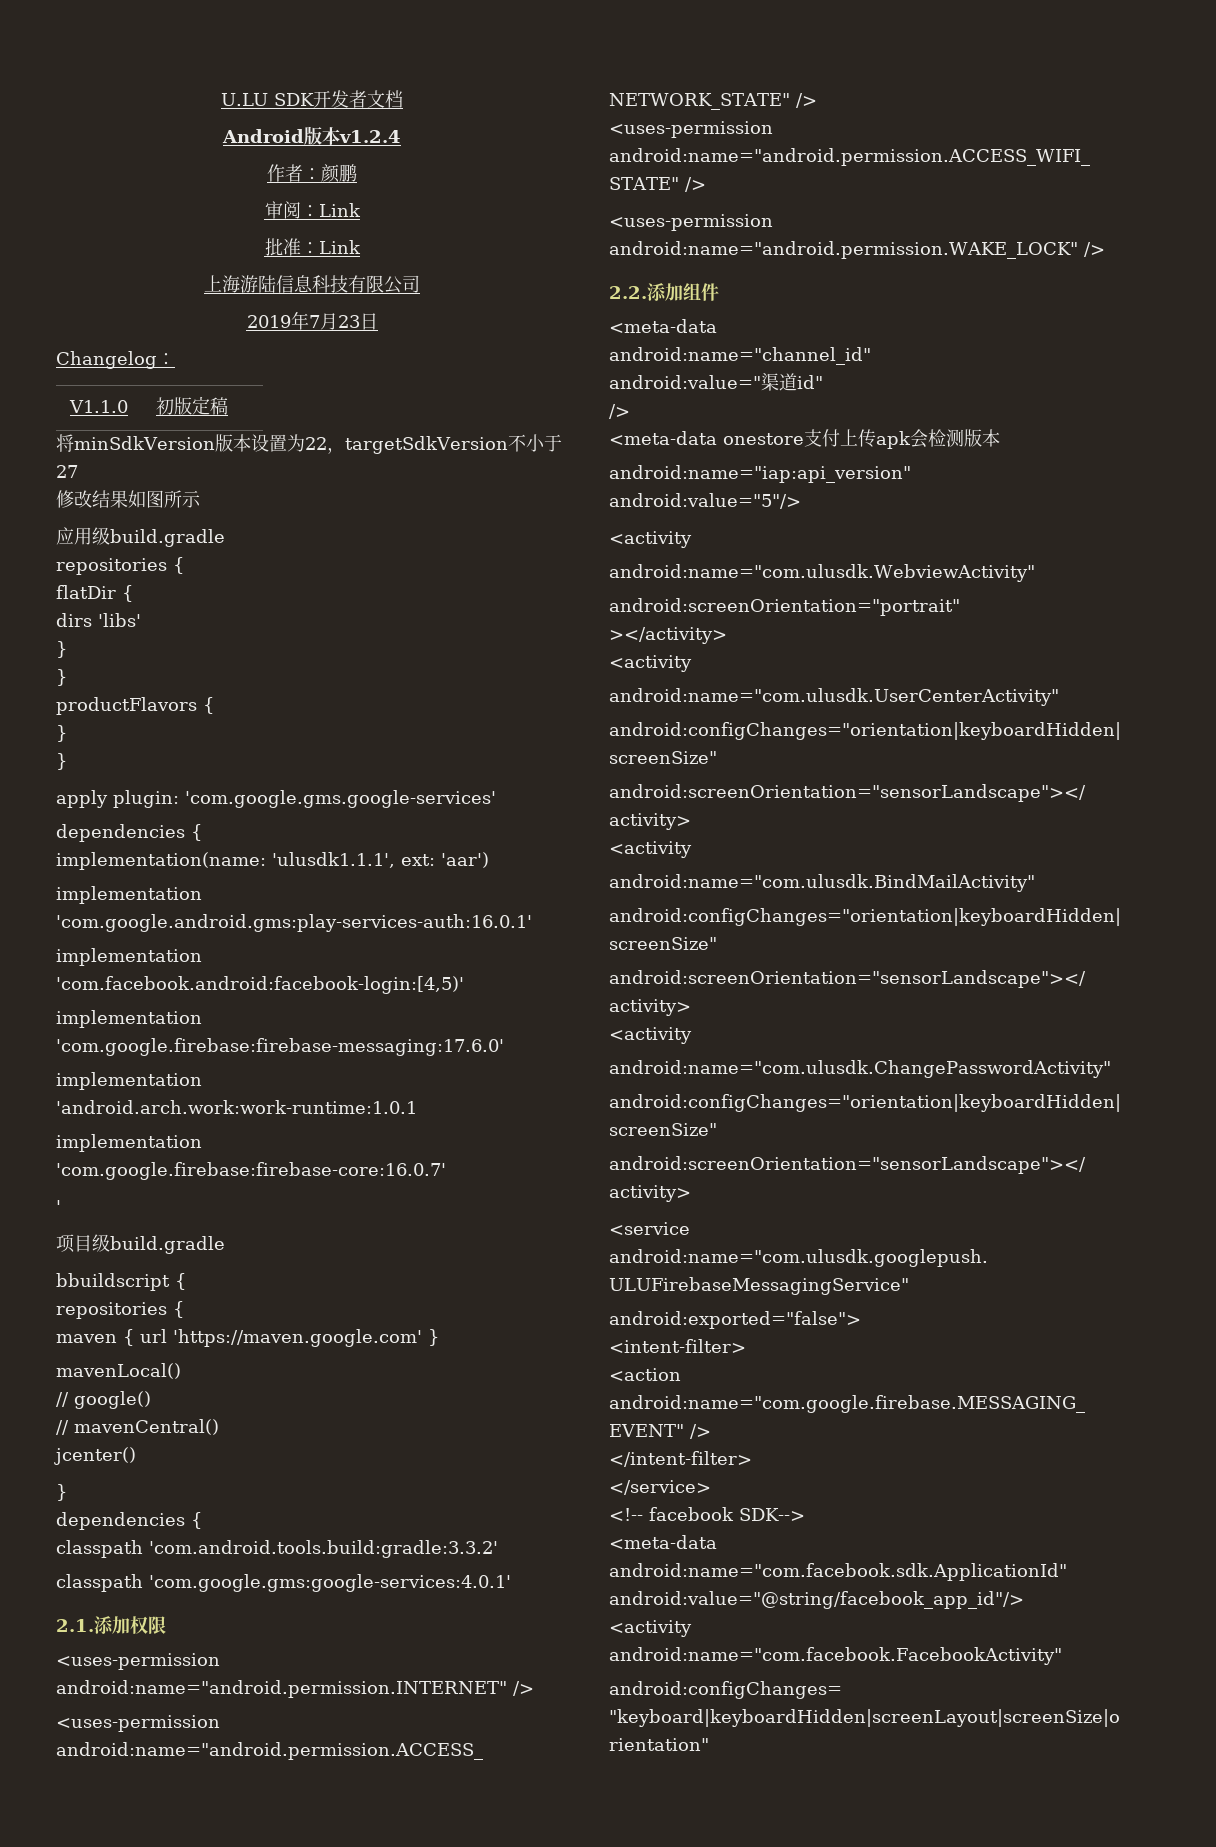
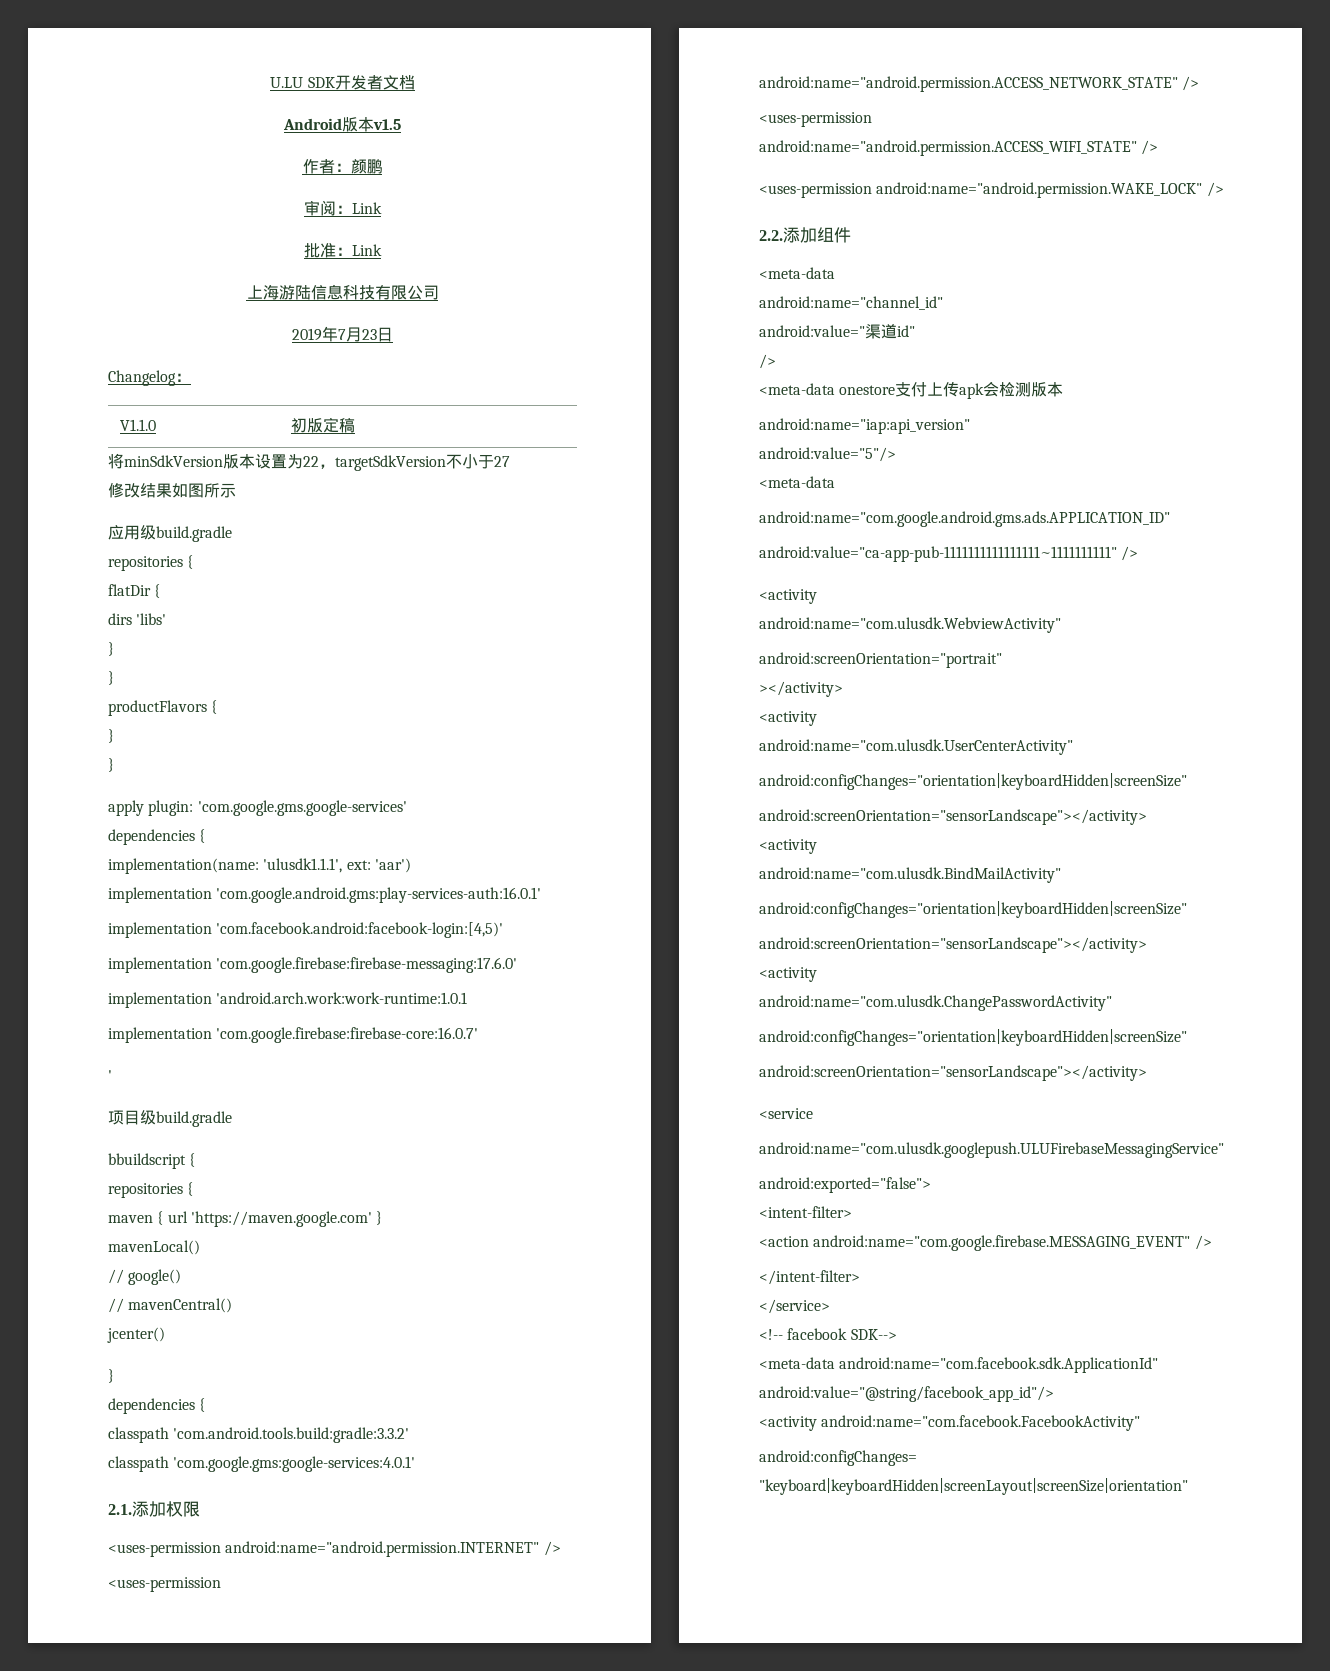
[339,130,401,143] v1.2.4 -> [373,119,401,130] v1.5
(801, 501) none -> [759,476,835,488] [759,511,1170,527] [759,546,1139,562] // <meta-data // android:name="com.google.android.gms.ads.APPLICATION_ID" // android:value="ca-app-pub-1111111111111111~1111111111" />

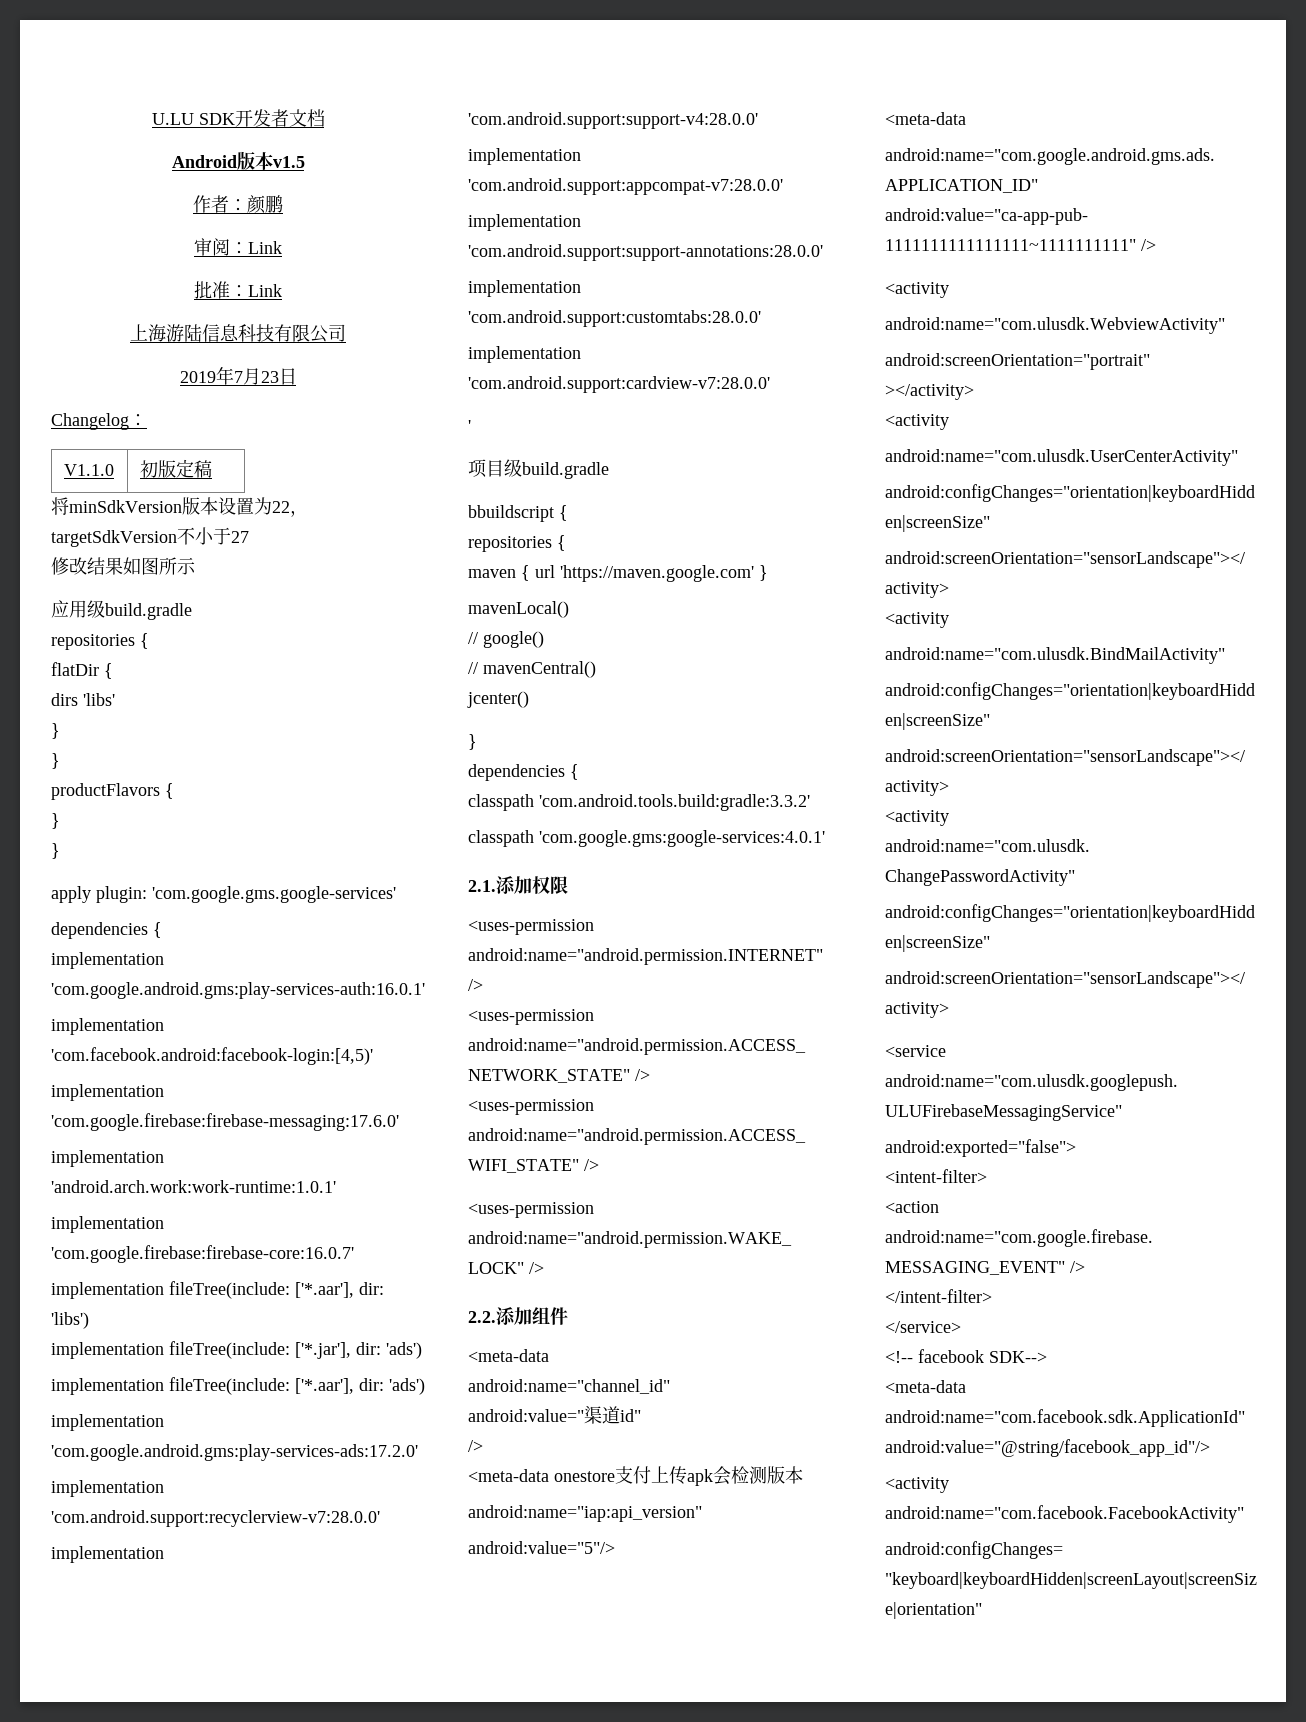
[108,858,411,874] // implementation(name: 'ulusdk1.1.1', ext: 'aar') -> (162, 930) none
[216,992,468,1004] 'android.arch.work:work-runtime:1.0.1 -> [51,1180,336,1193] 'android.arch.work:work-runtime:1.0.1'
(479, 1035) none -> [51,1281,384,1299] [51,1312,89,1329] [51,1341,422,1359] [51,1377,425,1395] [51,1414,164,1431] [51,1444,418,1461] [51,1480,164,1497] [51,1510,380,1527] [51,1546,164,1563] [468,112,758,129] [468,148,581,165] [468,178,783,195] [468,214,581,231] [468,244,823,261] [468,280,581,297] [468,310,761,327] [468,346,581,363] [468,376,770,393] // implementation fileTree(include: ['*.aar'], dir: 'libs') // implementation fileTree(include: ['*.jar'], dir: 'ads') // implementation fileTree(include: ['*.aar'], dir: 'ads') // implementation 'com.google.android.gms:play-services-ads:17.2.0' // implementation 'com.android.support:recyclerview-v7:28.0.0' // implementation 'com.android.support:support-v4:28.0.0' // implementation 'com.android.support:appcompat-v7:28.0.0' // implementation 'com.android.support:support-annotations:28.0.0' // implementation 'com.android.support:customtabs:28.0.0' // implementation 'com.android.support:cardview-v7:28.0.0'

